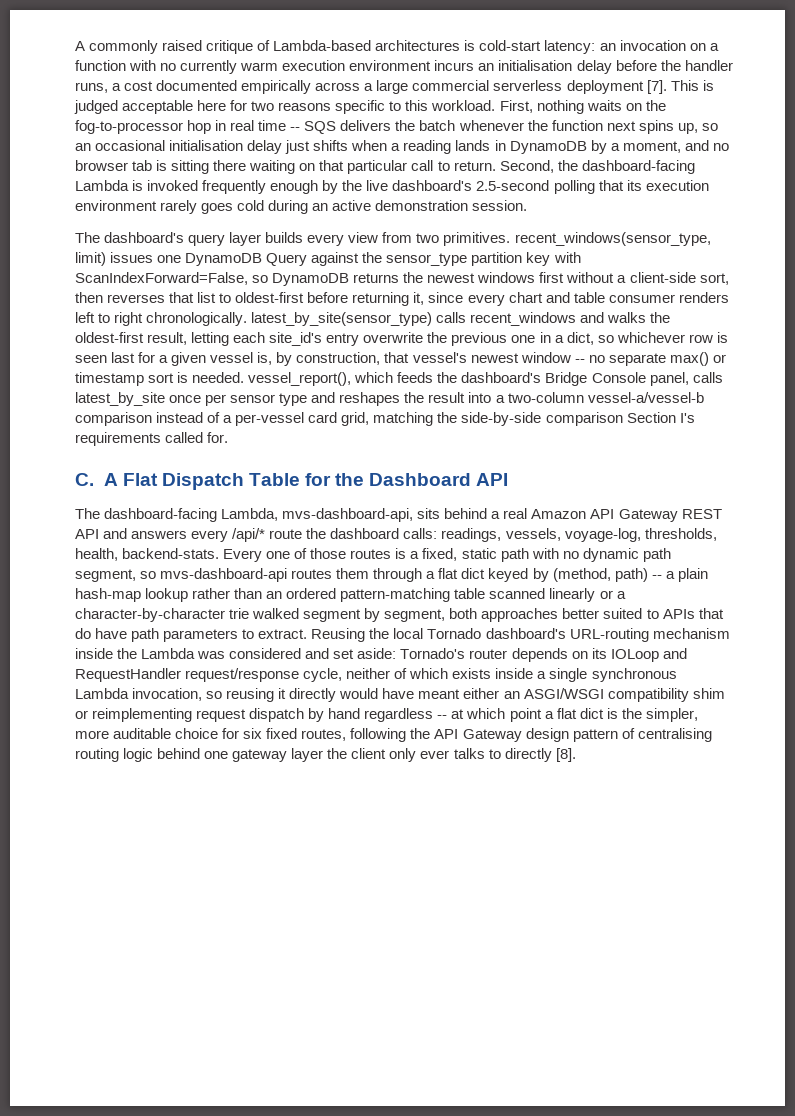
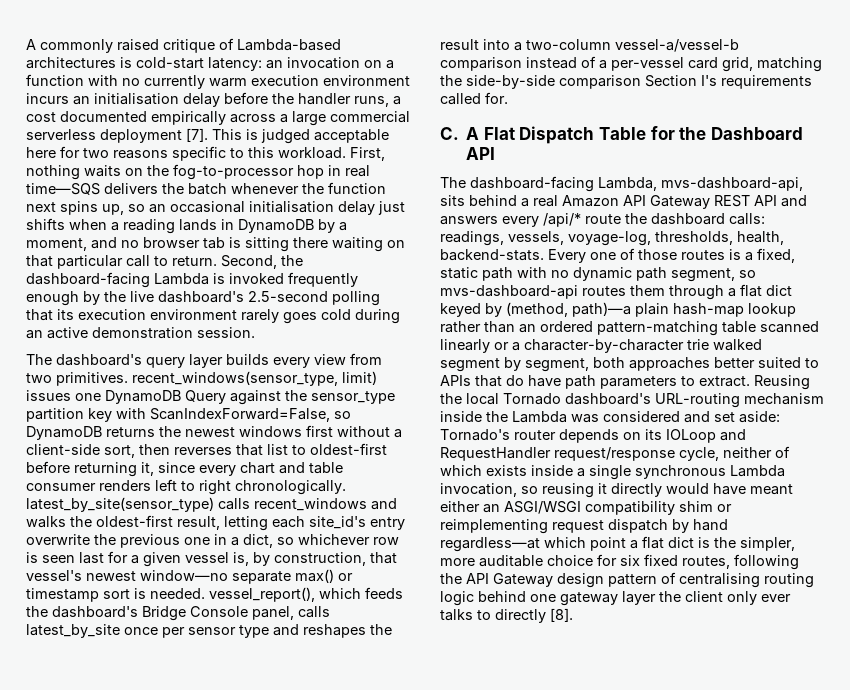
[258,120,337,134] time -- SQS -> [26,183,100,195] time—SQS
[520,352,605,363] window -- no -> [140,570,228,581] window—no
[614,568,675,582] path) -- a -> [572,302,631,317] path)—a
[364,708,465,722] regardless -- at -> [440,537,540,552] regardless—at

